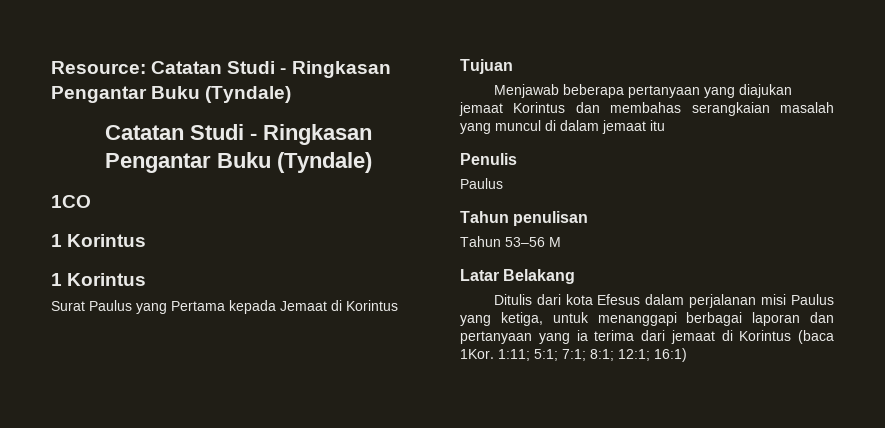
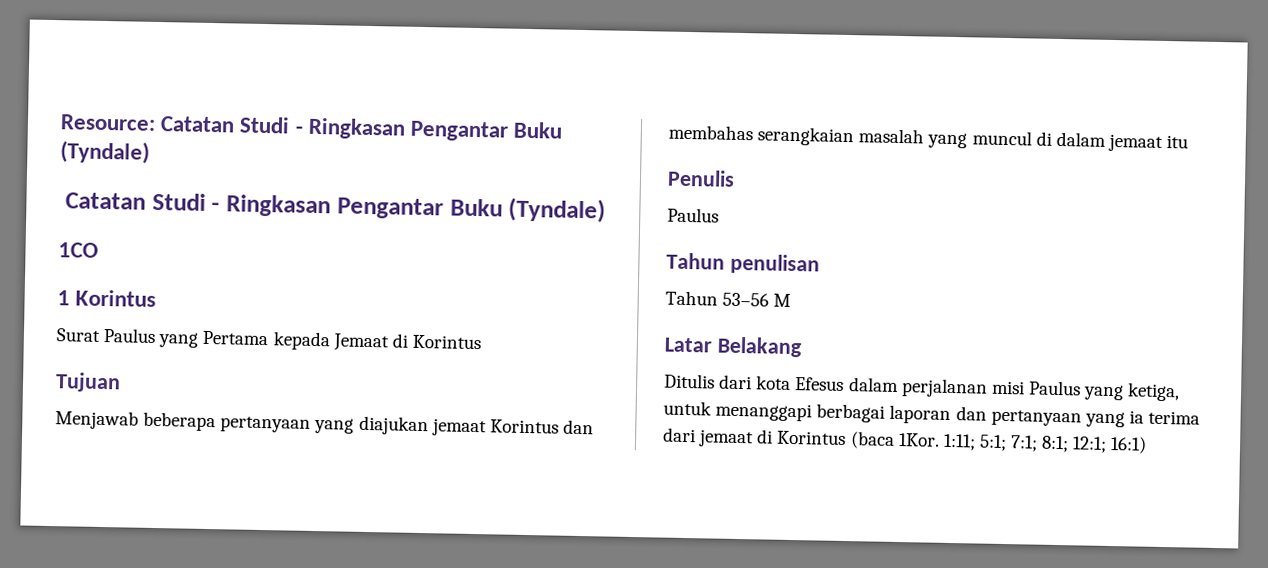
[51,273,147,286] // 1 Korintus -> (157, 298) none

